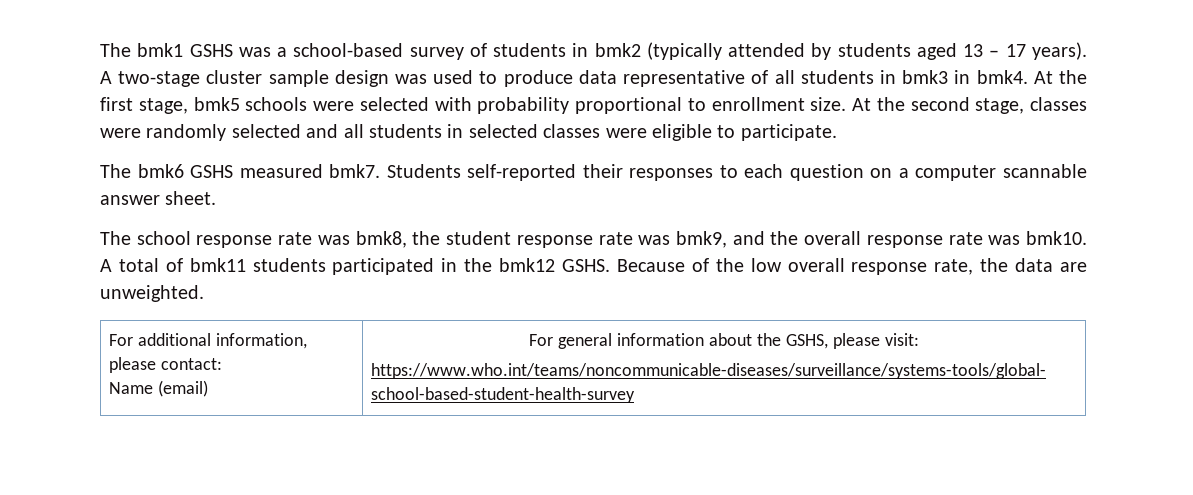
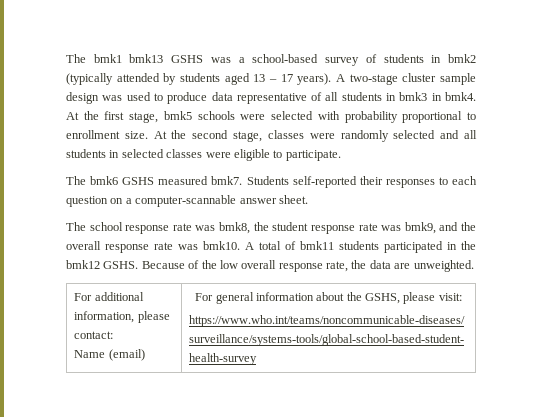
(184, 50) none -> [129,54,164,63] bmk13
[915,164,1087,181] computer scannable -> [135,195,237,207] computer-scannable

